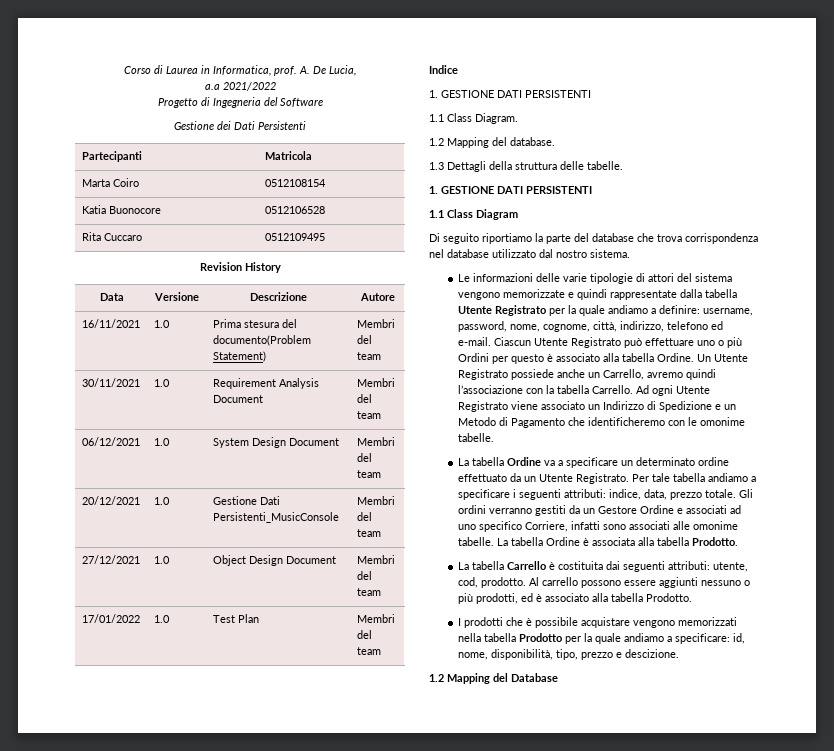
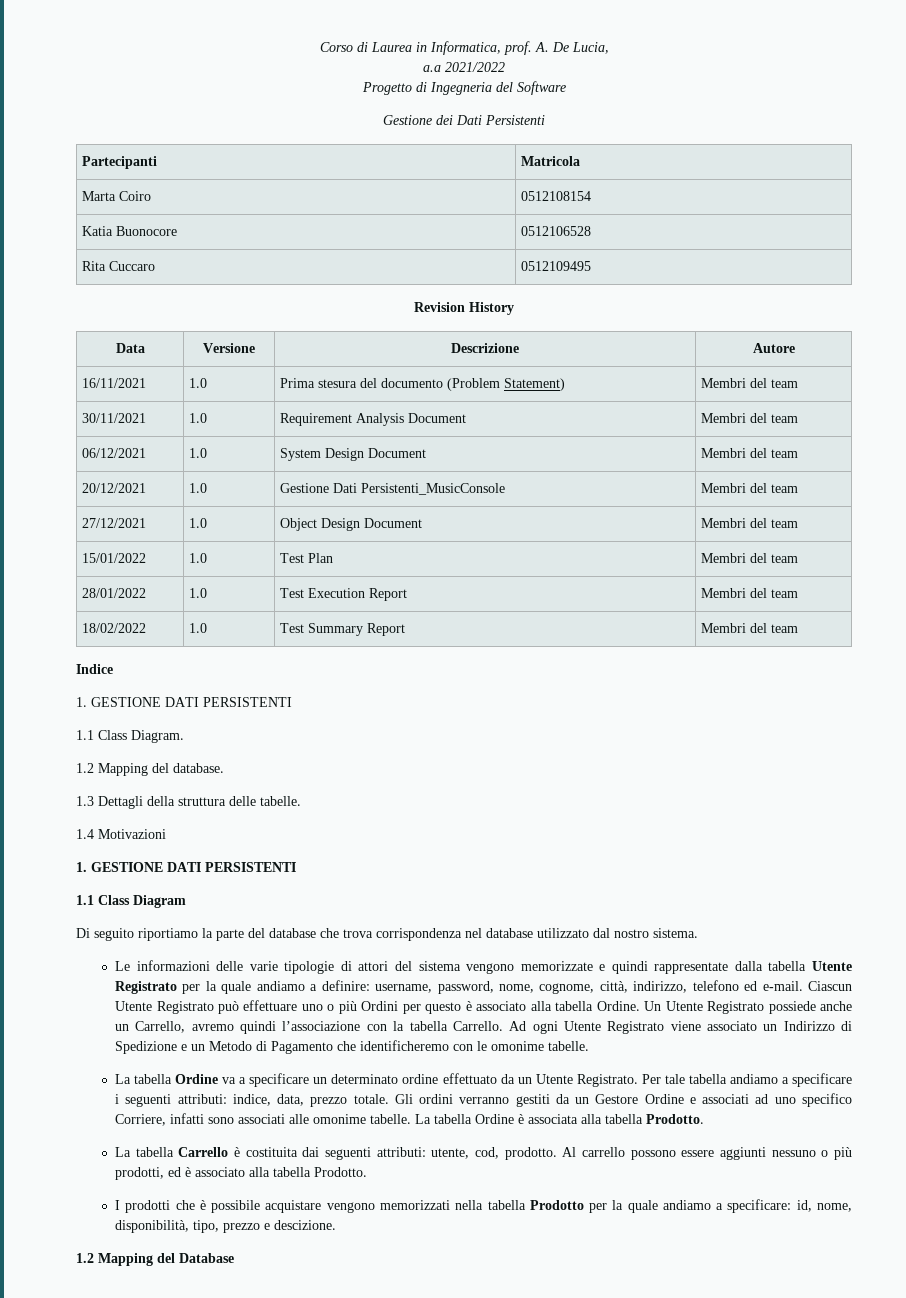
[212,335,311,346] documento(Problem -> [381,378,501,391] documento (Problem
[81,614,140,623] 17/01/2022 -> [82,553,147,563] 15/01/2022
(381, 651) none -> [82,588,147,598] [189,588,208,598] [280,588,408,601] [701,588,799,598] [82,623,147,633] [189,623,208,633] [280,623,406,636] [701,623,799,633] // 28/01/2022 | 1.0 | Test Execution Report | Membri del team // 18/02/2022 | 1.0 | Test Summary Report | Membri del team
(623, 165) none -> [76,829,166,839] // 1.4 Motivazioni

